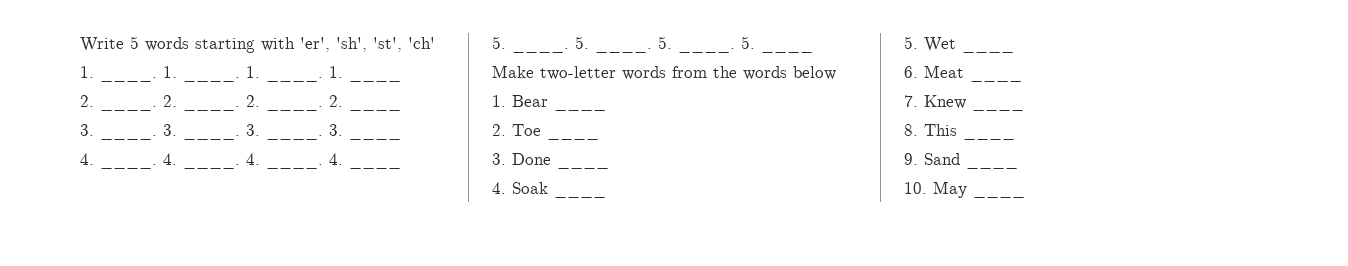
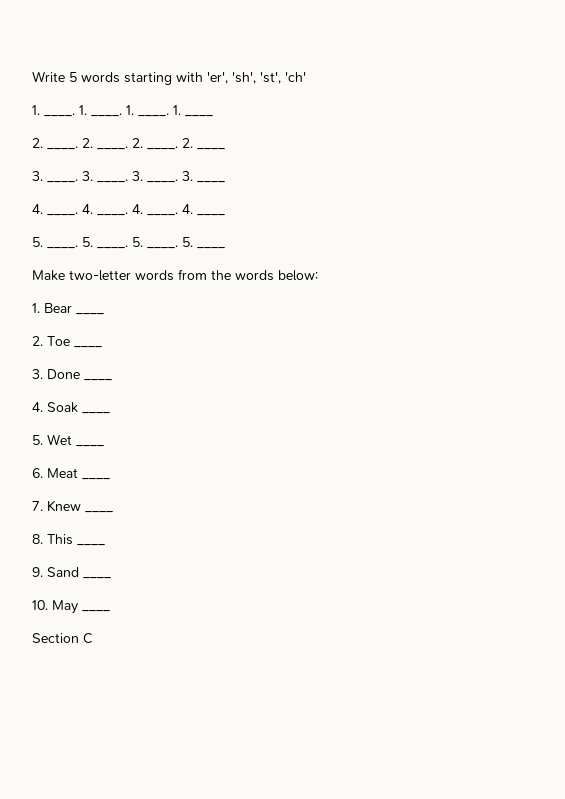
[793,66,836,80] below -> [278,270,318,281] below:
(1025, 196) none -> [32,633,93,644] // Section C

